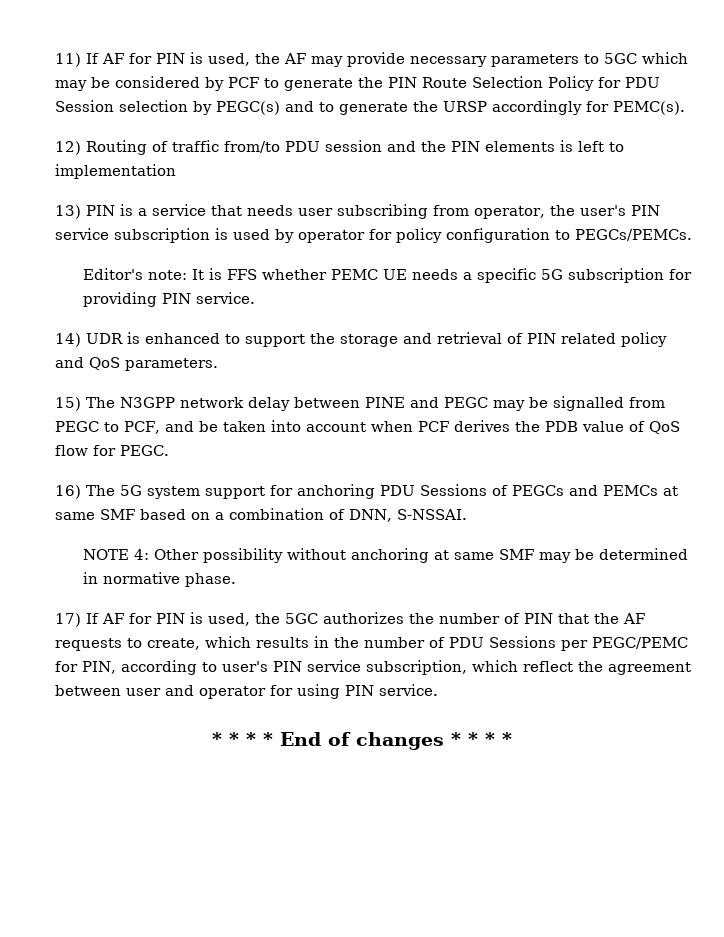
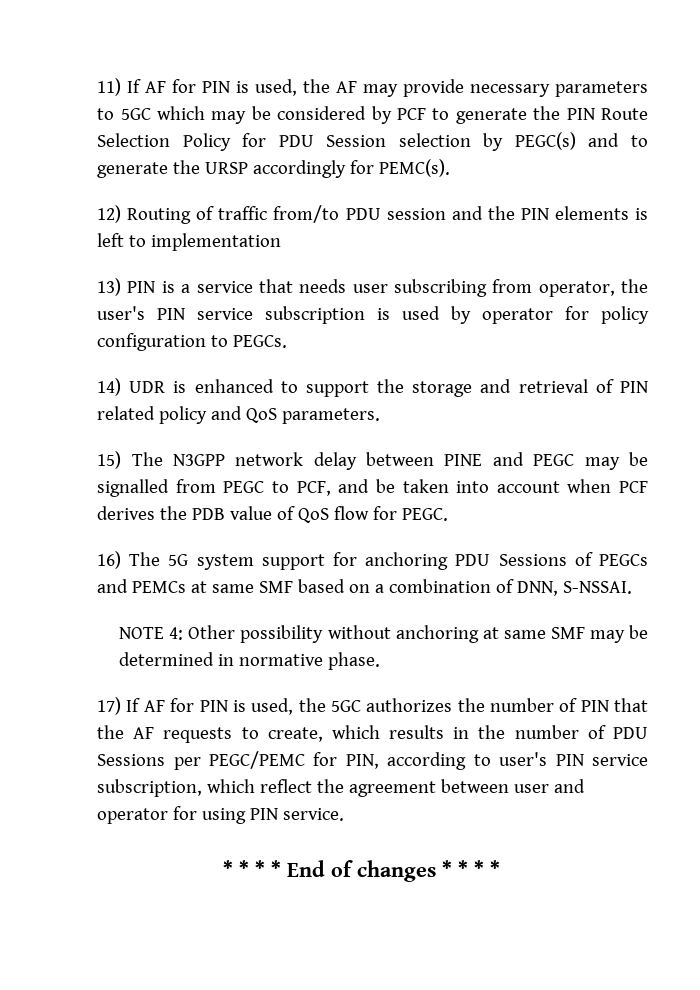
[575,229,693,241] [83,268,693,283] [83,292,256,307] PEGCs/PEMCs. // Editor's note: It is FFS whether PEMC UE needs a specific 5G subscription for providing PIN service. -> [233,335,288,348] PEGCs.

